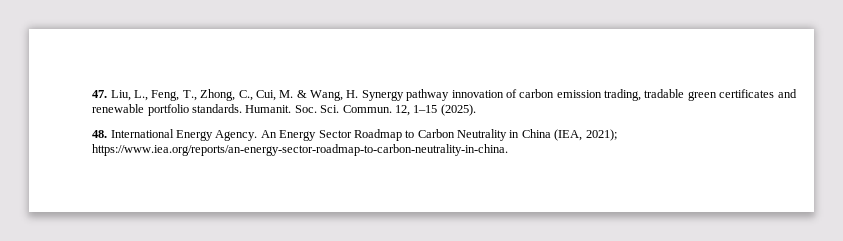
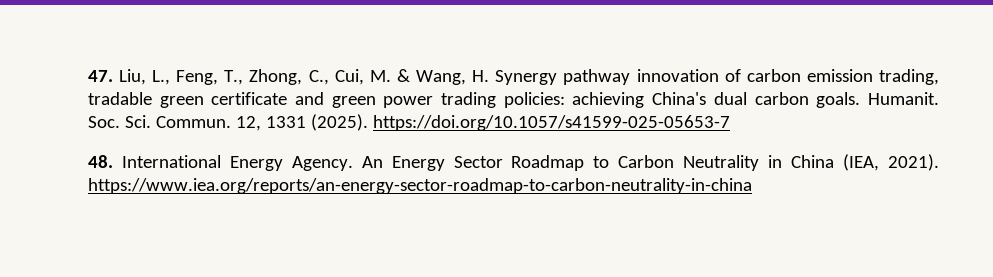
[719,89,797,98] [92,104,243,116] certificates and renewable portfolio standards. -> [211,92,861,108] certificate and green power trading policies: achieving China's dual carbon goals.
[413,105,438,113] 1–15 -> [265,116,306,128] 1331
(476, 110) none -> [372,115,730,131] https://doi.org/10.1057/s41599-025-05653-7
[585,129,617,141] [92,144,509,156] 2021); https://www.iea.org/reports/an-energy-sector-roadmap-to-carbon-neutrality-in-china. -> [887,154,939,171] [87,178,752,194] 2021). https://www.iea.org/reports/an-energy-sector-roadmap-to-carbon-neutrality-in-china

